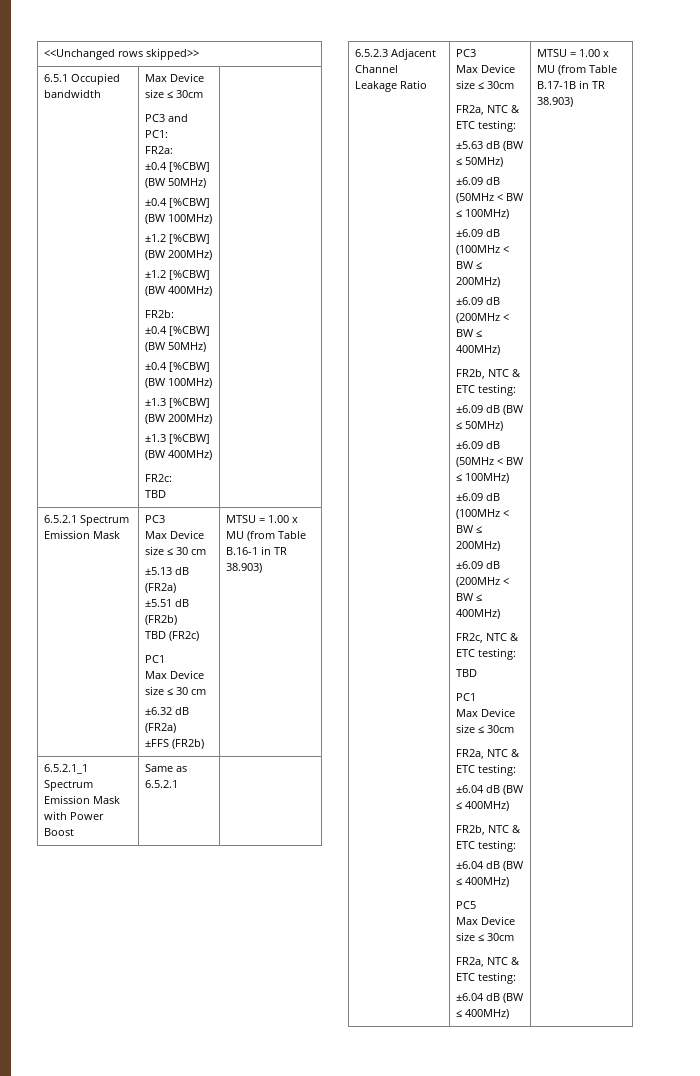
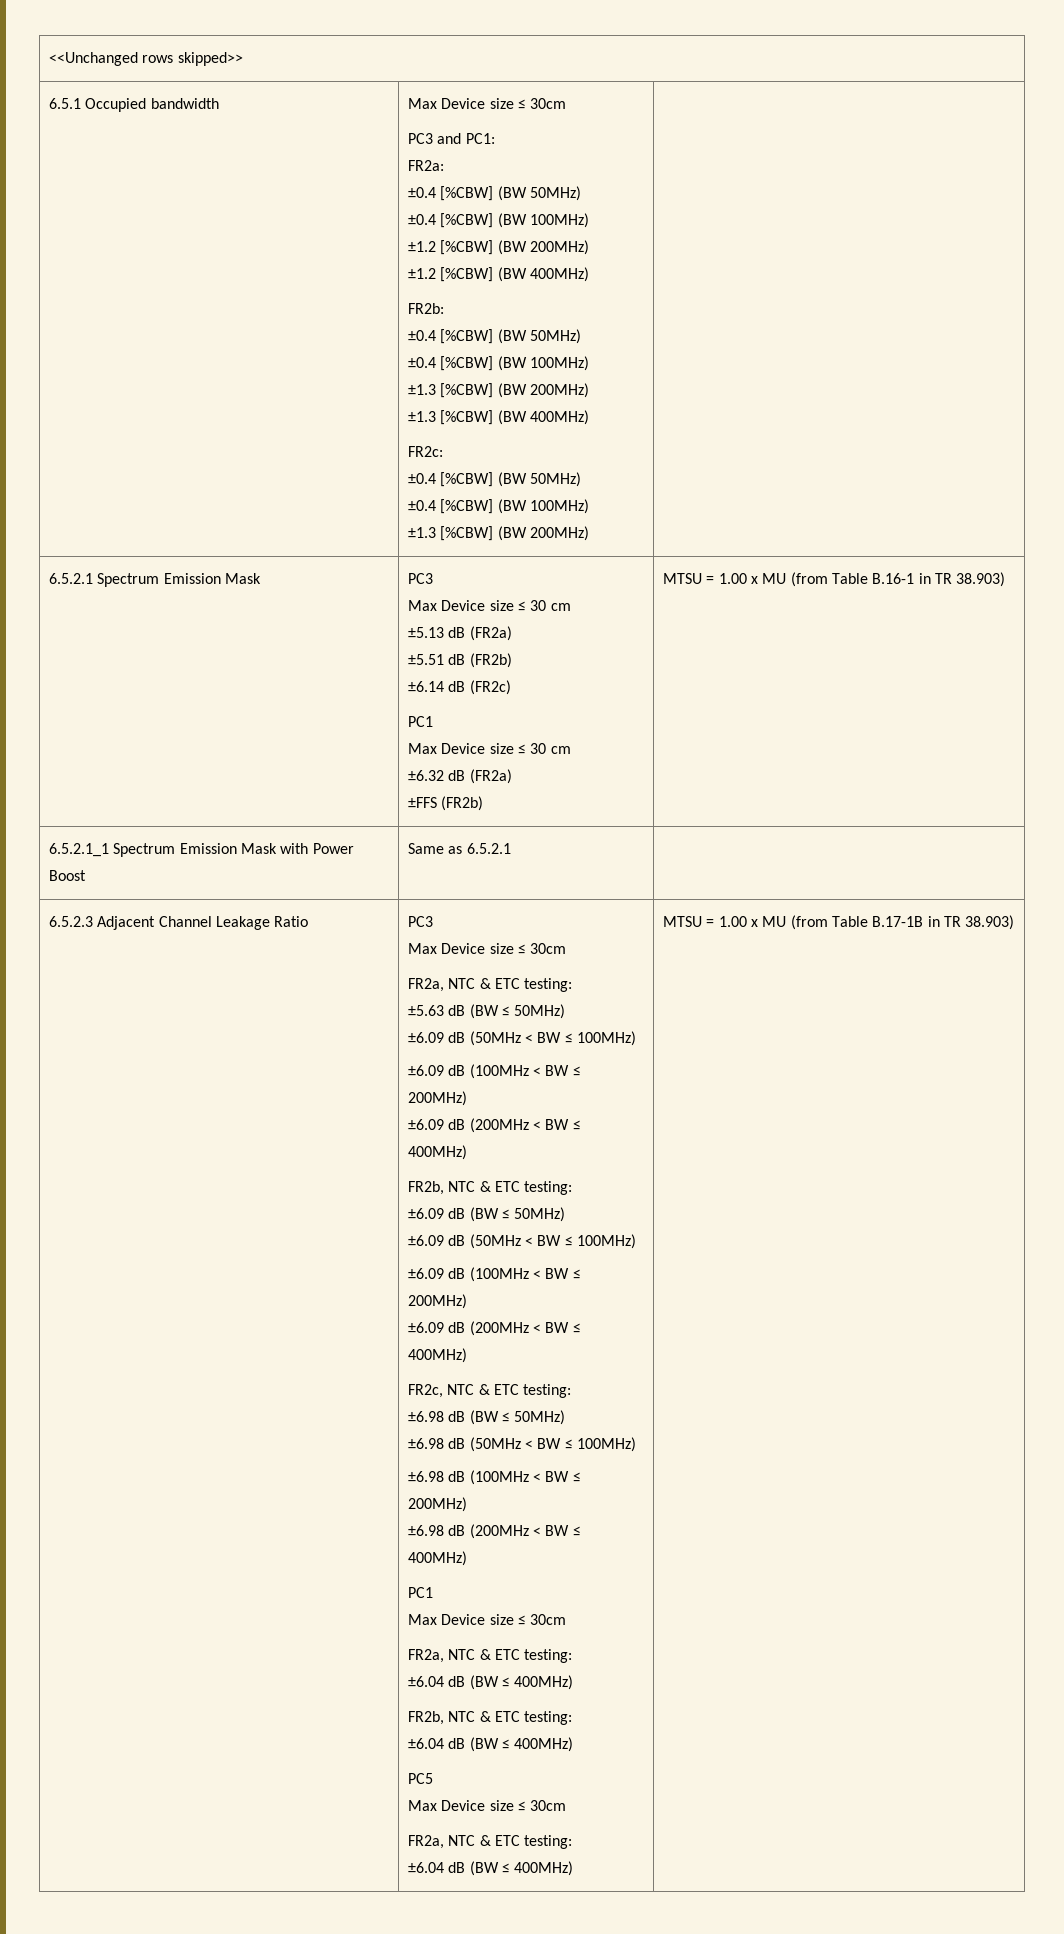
[145,490,167,498] TBD -> [408,472,582,487] [408,499,590,514] [408,526,590,541] ±0.4 [%CBW] (BW 50MHz) // ±0.4 [%CBW] (BW 100MHz) // ±1.3 [%CBW] (BW 200MHz)
[145,631,167,639] TBD -> [408,681,466,692] ±6.14 dB
[456,669,478,677] TBD -> [408,1410,566,1425] [408,1437,637,1452] [408,1470,581,1485] [408,1497,468,1512] [408,1524,581,1539] [408,1551,468,1566] ±6.98 dB (BW ≤ 50MHz) // ±6.98 dB (50MHz < BW ≤ 100MHz) // ±6.98 dB (100MHz < BW ≤ 200MHz) // ±6.98 dB (200MHz < BW ≤ 400MHz)

